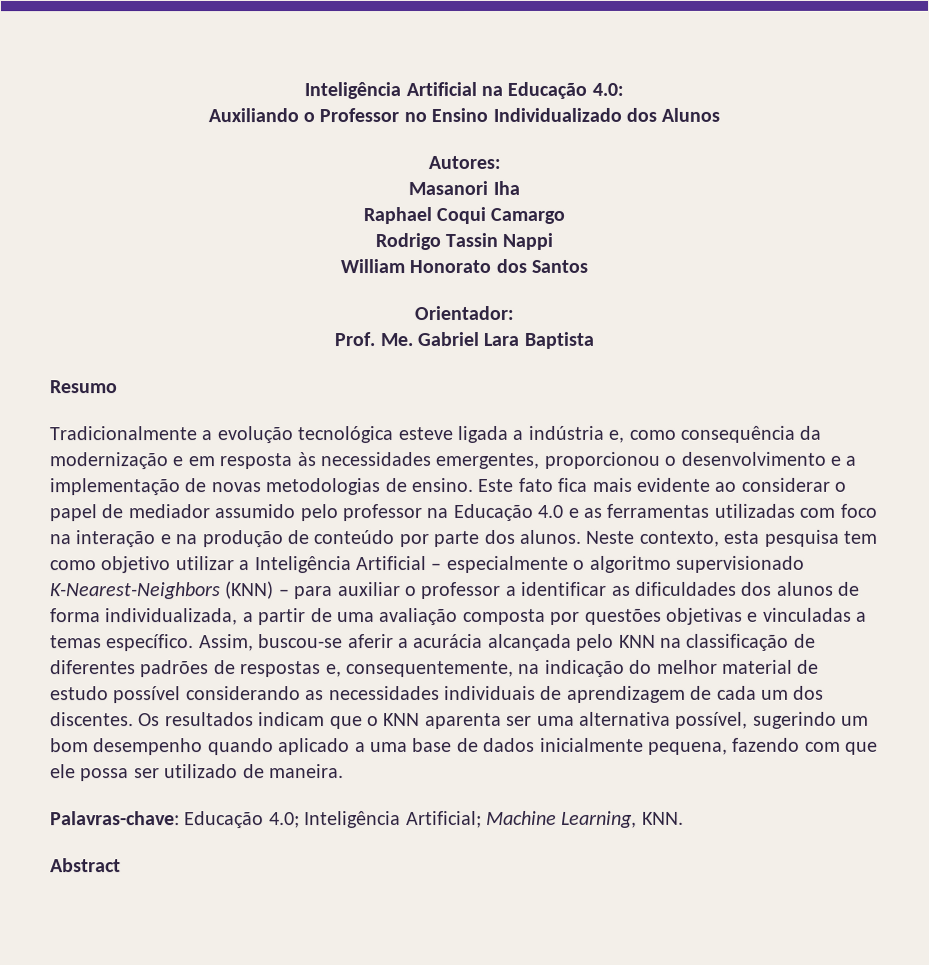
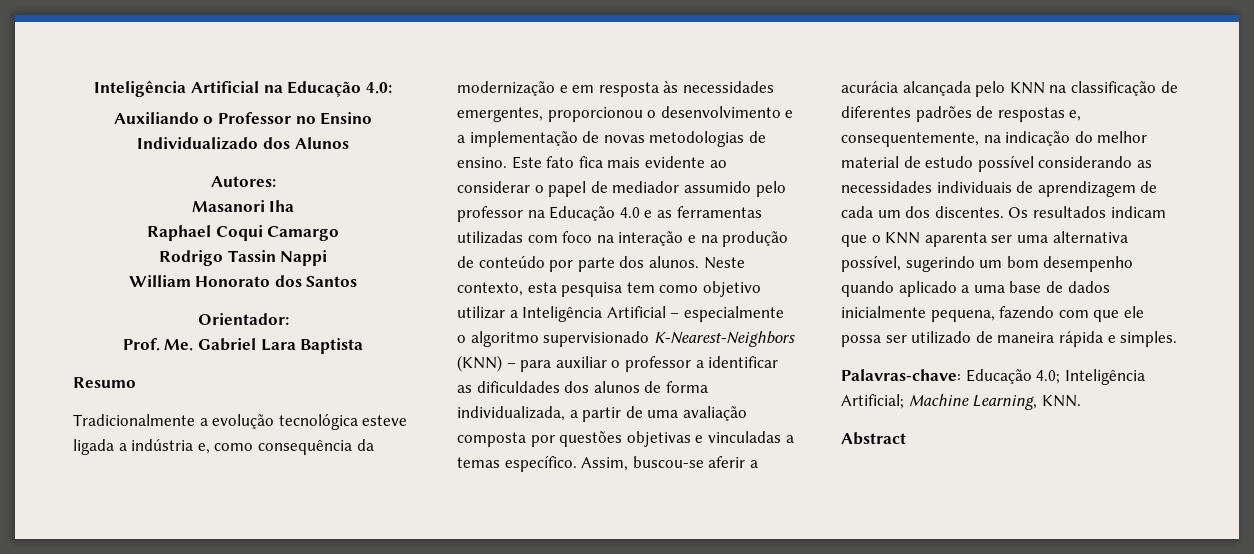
[269,764,344,779] maneira. -> [997,331,1178,347] maneira rápida e simples.

